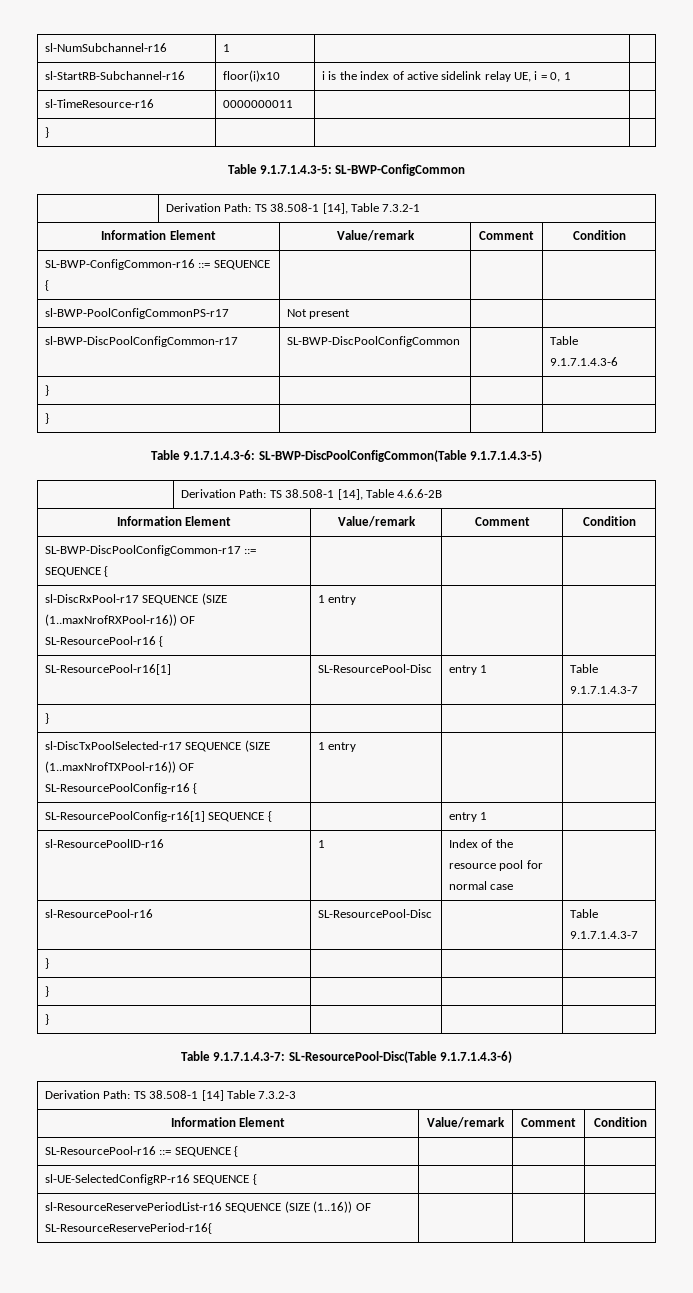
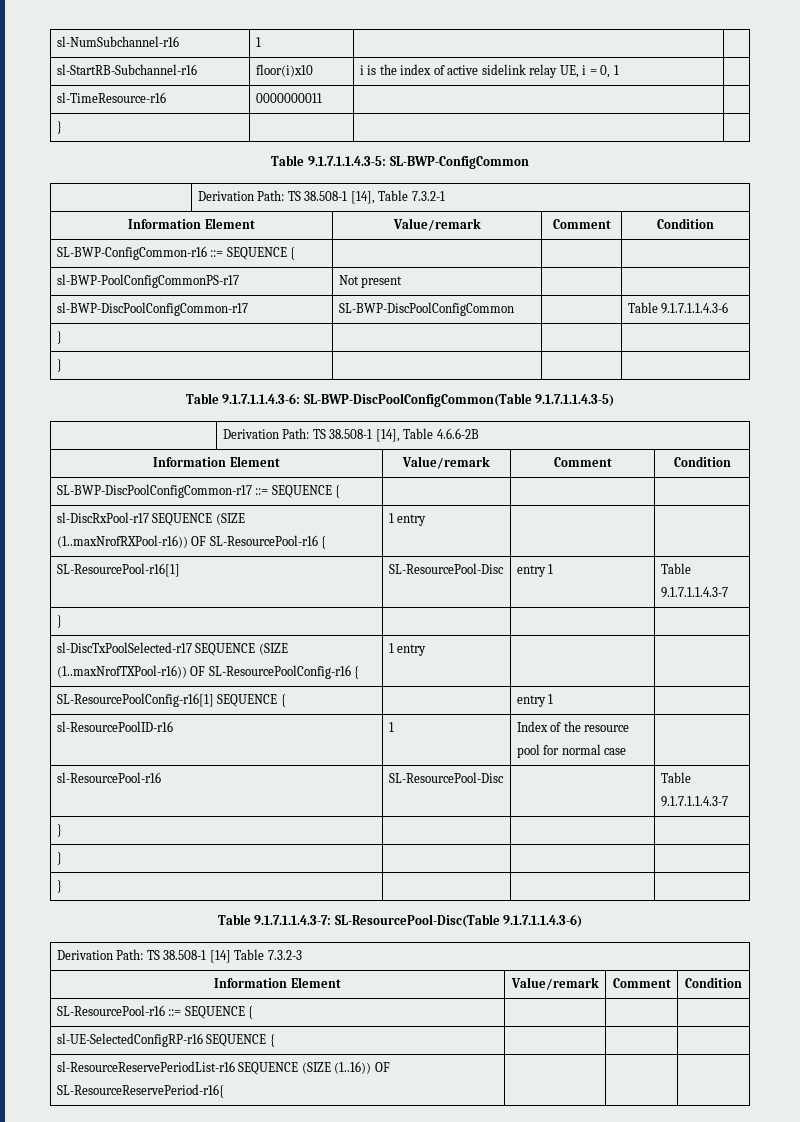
[260,165,332,174] 9.1.7.1.4.3-5: -> [308,156,386,166] 9.1.7.1.1.4.3-5:
[550,357,619,366] [45,385,50,396] [45,413,50,424] [150,450,543,462] 9.1.7.1.4.3-6 // } | | | // } | | | // Table 9.1.7.1.4.3-6: SL-BWP-DiscPoolConfigCommon(Table 9.1.7.1.4.3-5) -> [661,302,729,314] [56,331,62,344] [56,359,62,372] [185,393,615,407] 9.1.7.1.1.4.3-6 // } | | | // } | | | // Table 9.1.7.1.1.4.3-6: SL-BWP-DiscPoolConfigCommon(Table 9.1.7.1.1.4.3-5)
[570,686,639,694] 9.1.7.1.4.3-7 -> [660,587,728,598] 9.1.7.1.1.4.3-7
[570,931,639,939] 9.1.7.1.4.3-7 -> [660,796,728,807] 9.1.7.1.1.4.3-7
[213,1051,513,1063] 9.1.7.1.4.3-7: SL-ResourcePool-Disc(Table 9.1.7.1.4.3-6) -> [254,914,583,928] 9.1.7.1.1.4.3-7: SL-ResourcePool-Disc(Table 9.1.7.1.1.4.3-6)

